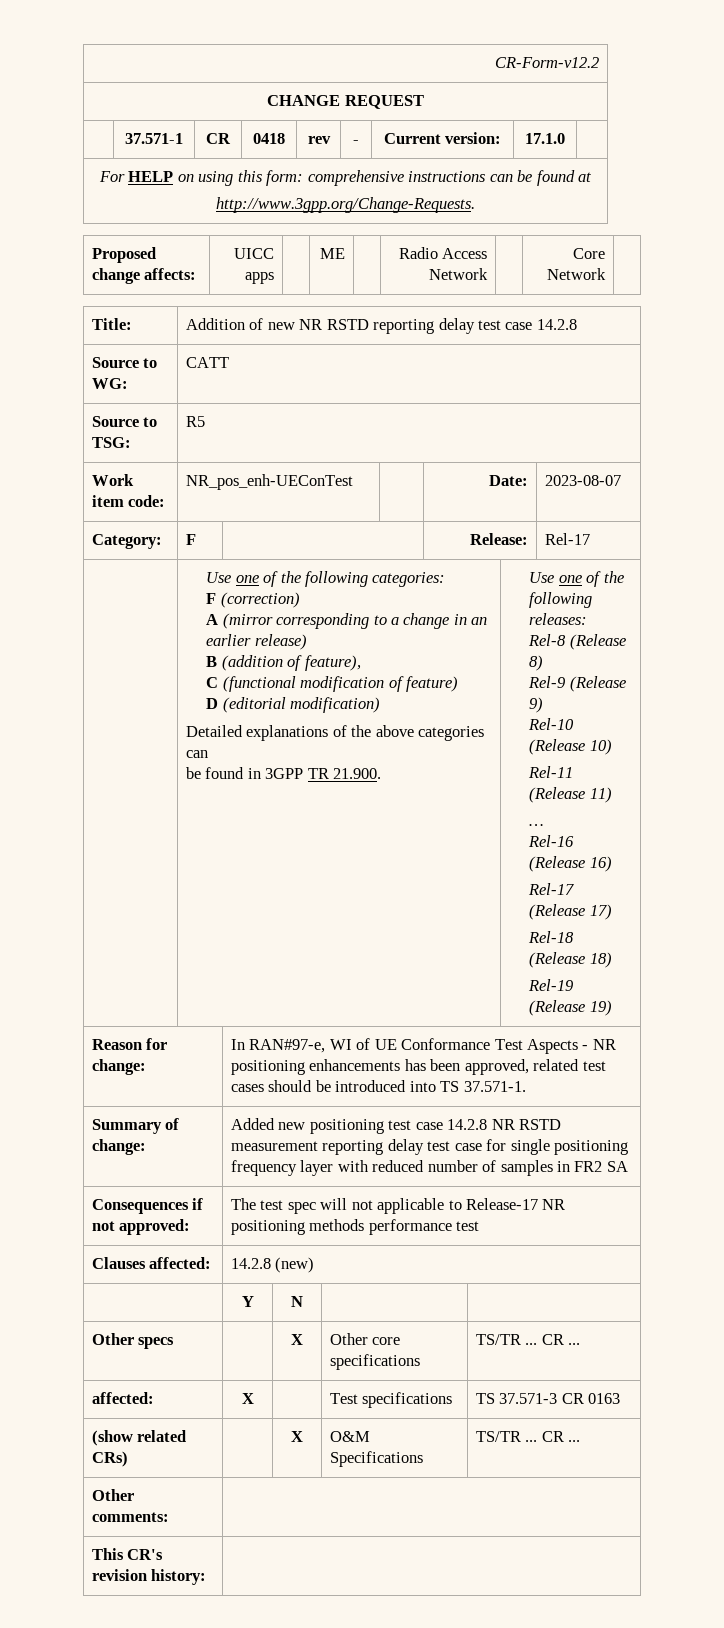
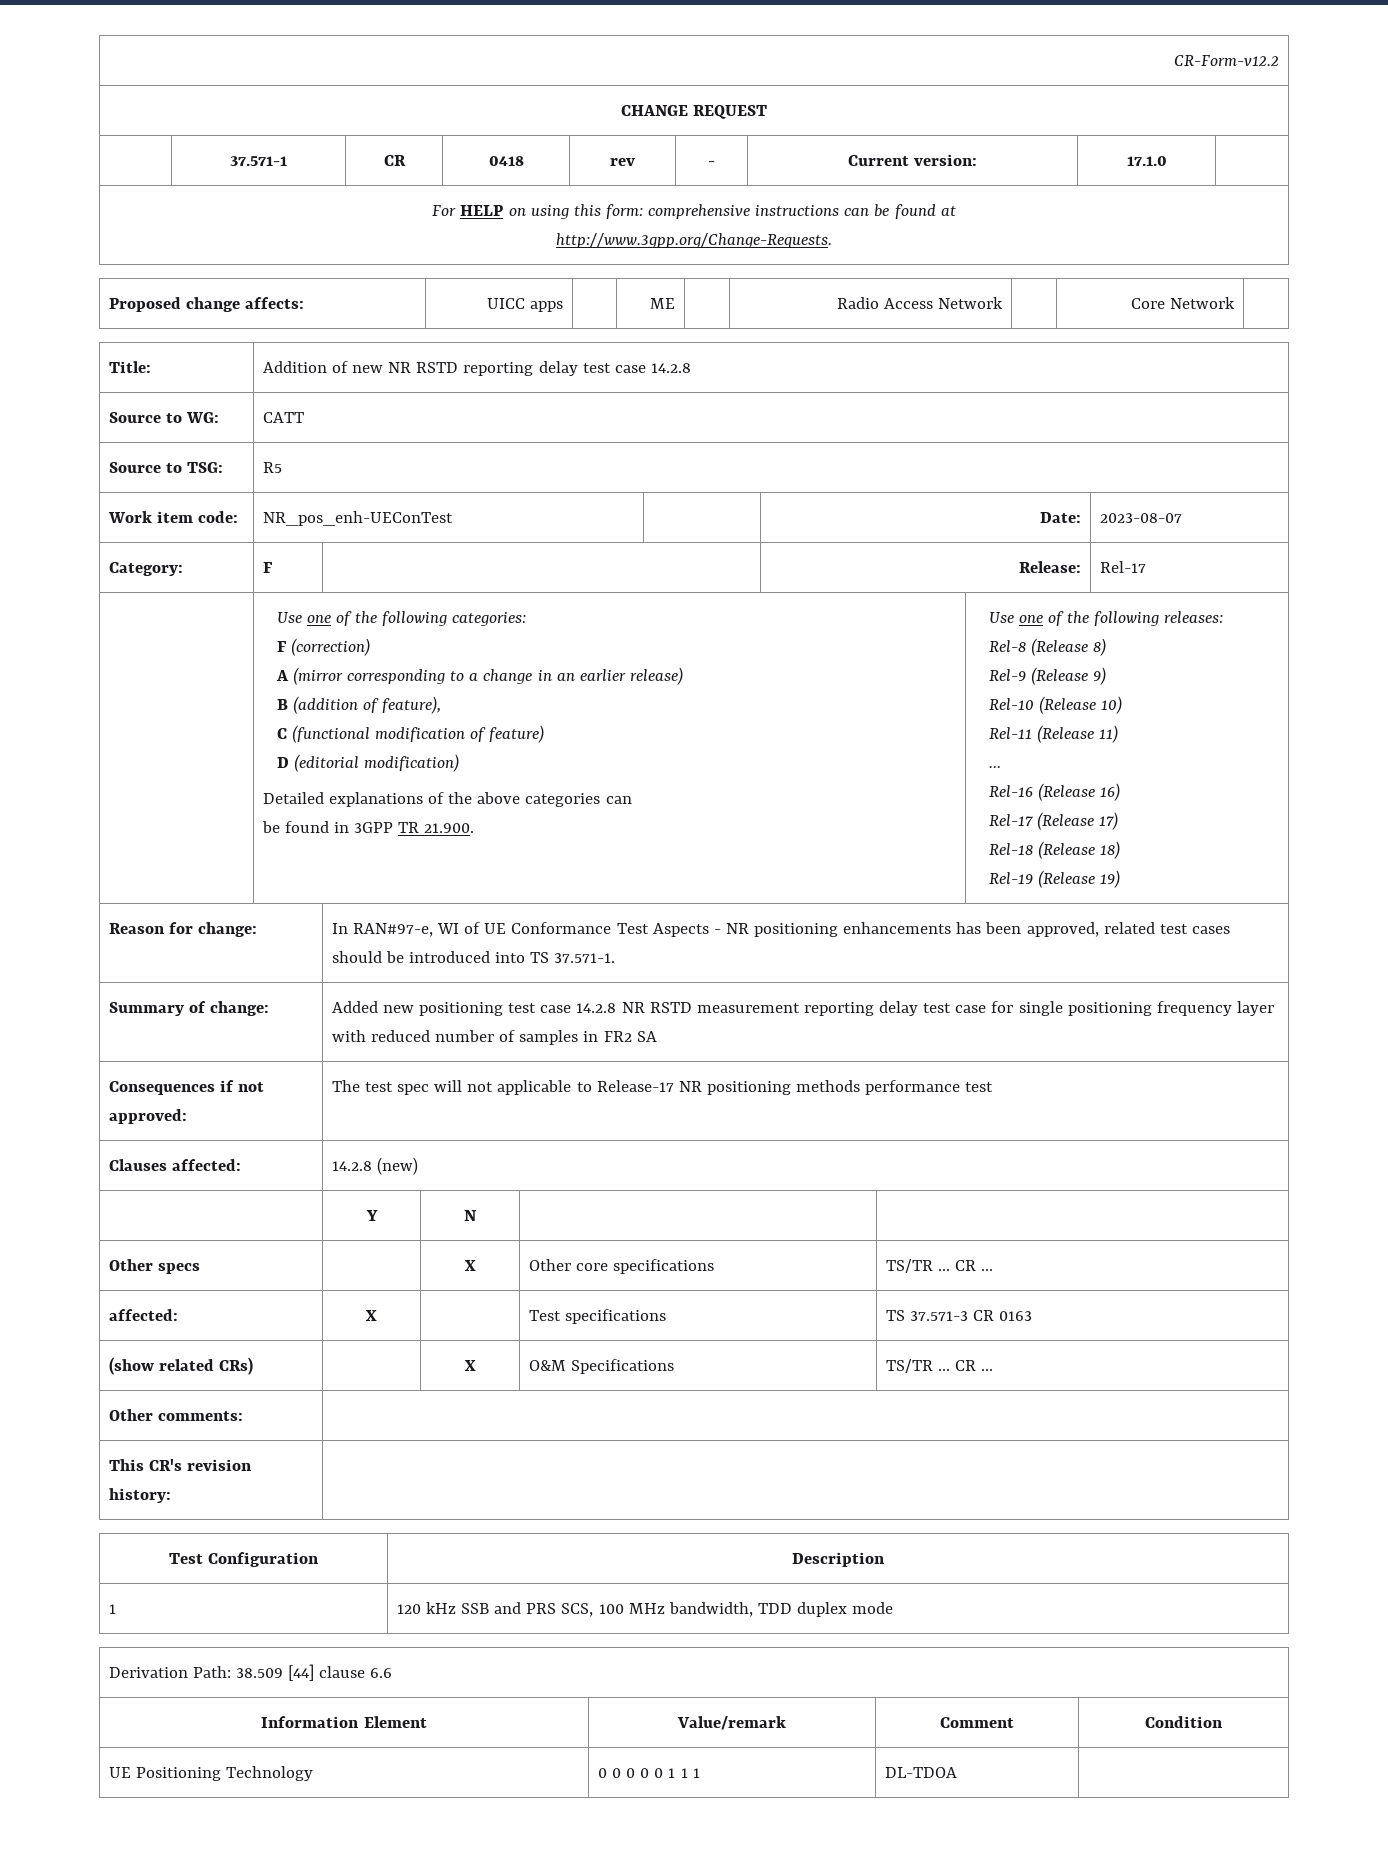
(207, 1577) none -> [168,1552,320,1567] [792,1552,885,1567] [108,1604,116,1614] [396,1602,894,1617] [108,1664,393,1681] [261,1716,427,1728] [677,1716,786,1730] [940,1717,1014,1728] [1145,1716,1223,1728] [108,1766,314,1781] [597,1768,700,1778] [884,1767,957,1778] // Test Configuration | Description // 1 | 120 kHz SSB and PRS SCS, 100 MHz bandwidth, TDD duplex mode // Derivation Path: 38.509 [44] clause 6.6 // Information Element | Value/remark | Comment | Condition // UE Positioning Technology | 0 0 0 0 0 1 1 1 | DL-TDOA |

